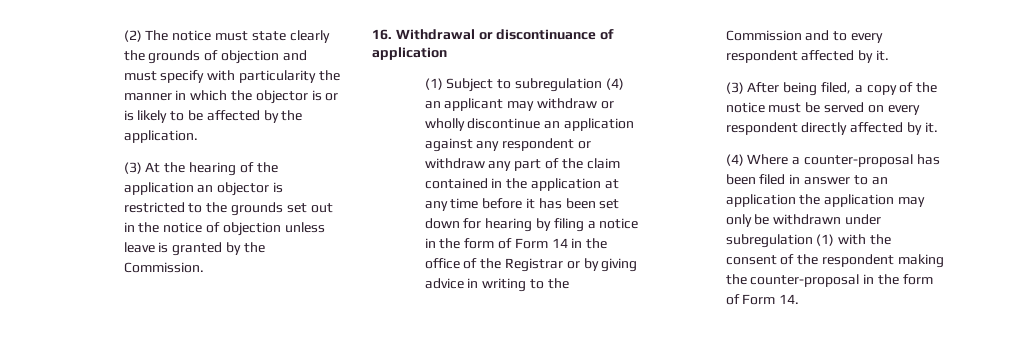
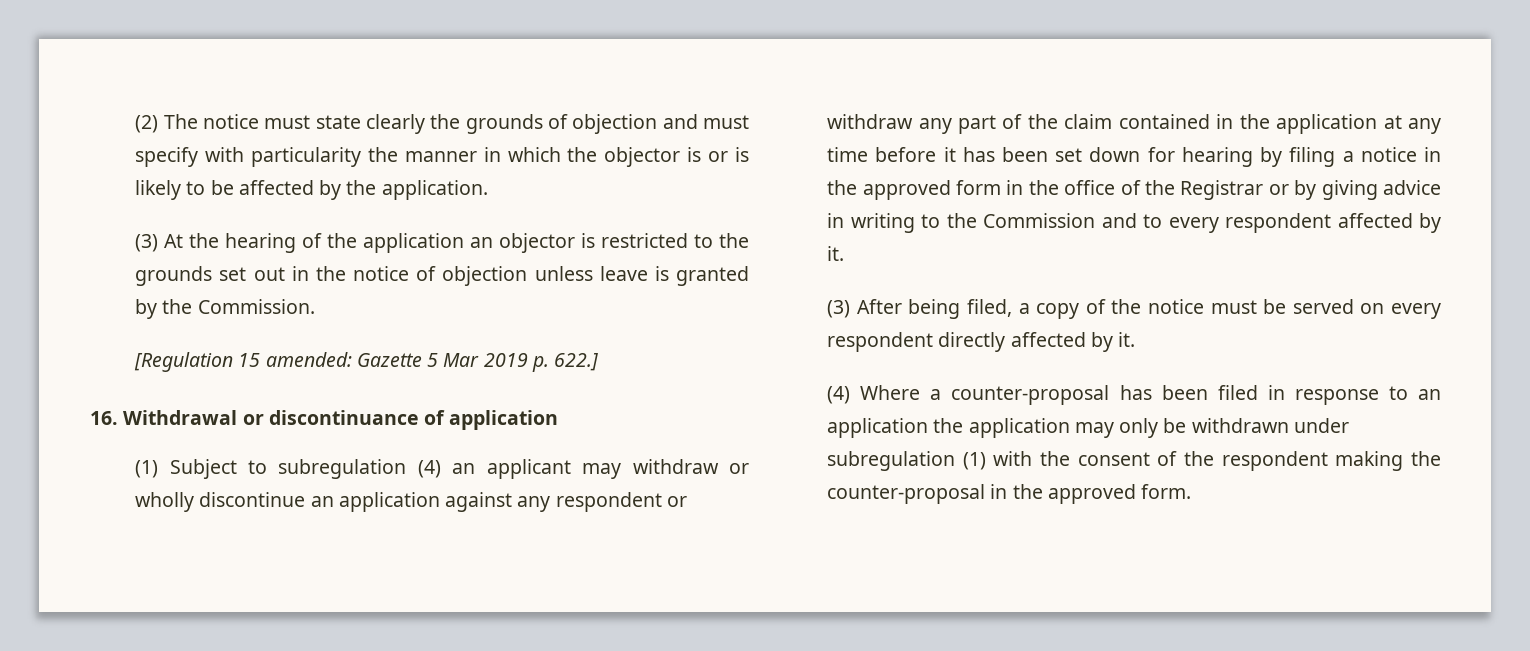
(204, 267) none -> [134,352,599,372] // [Regulation 15 amended: Gazette 5 Mar 2019 p. 622.]
[464,238,568,249] form of Form 14 -> [862,180,1001,200] approved form
[804,177,851,185] answer -> [1294,389,1379,405] response
[902,274,933,285] [725,294,800,305] form of Form 14. -> [1047,484,1192,504] approved form.

